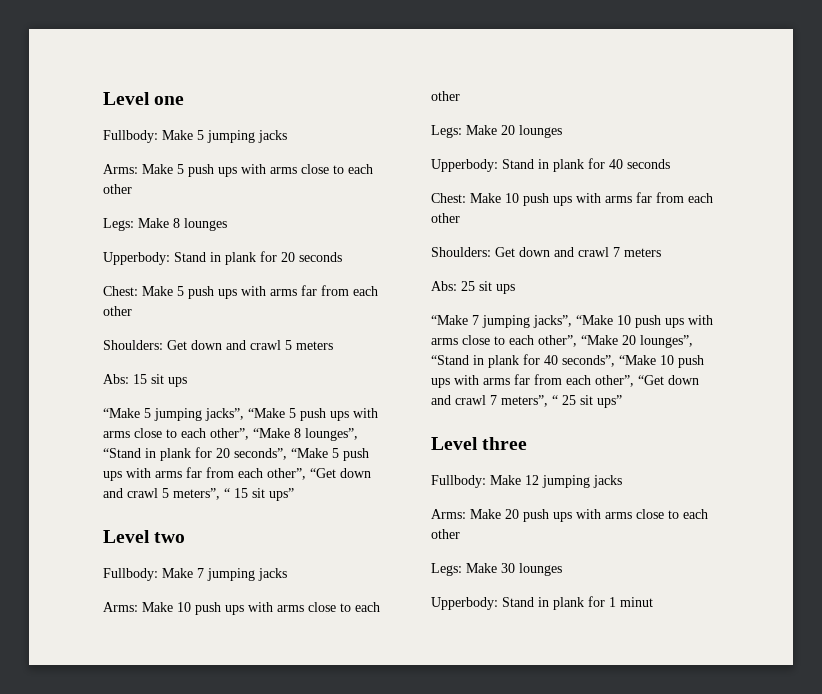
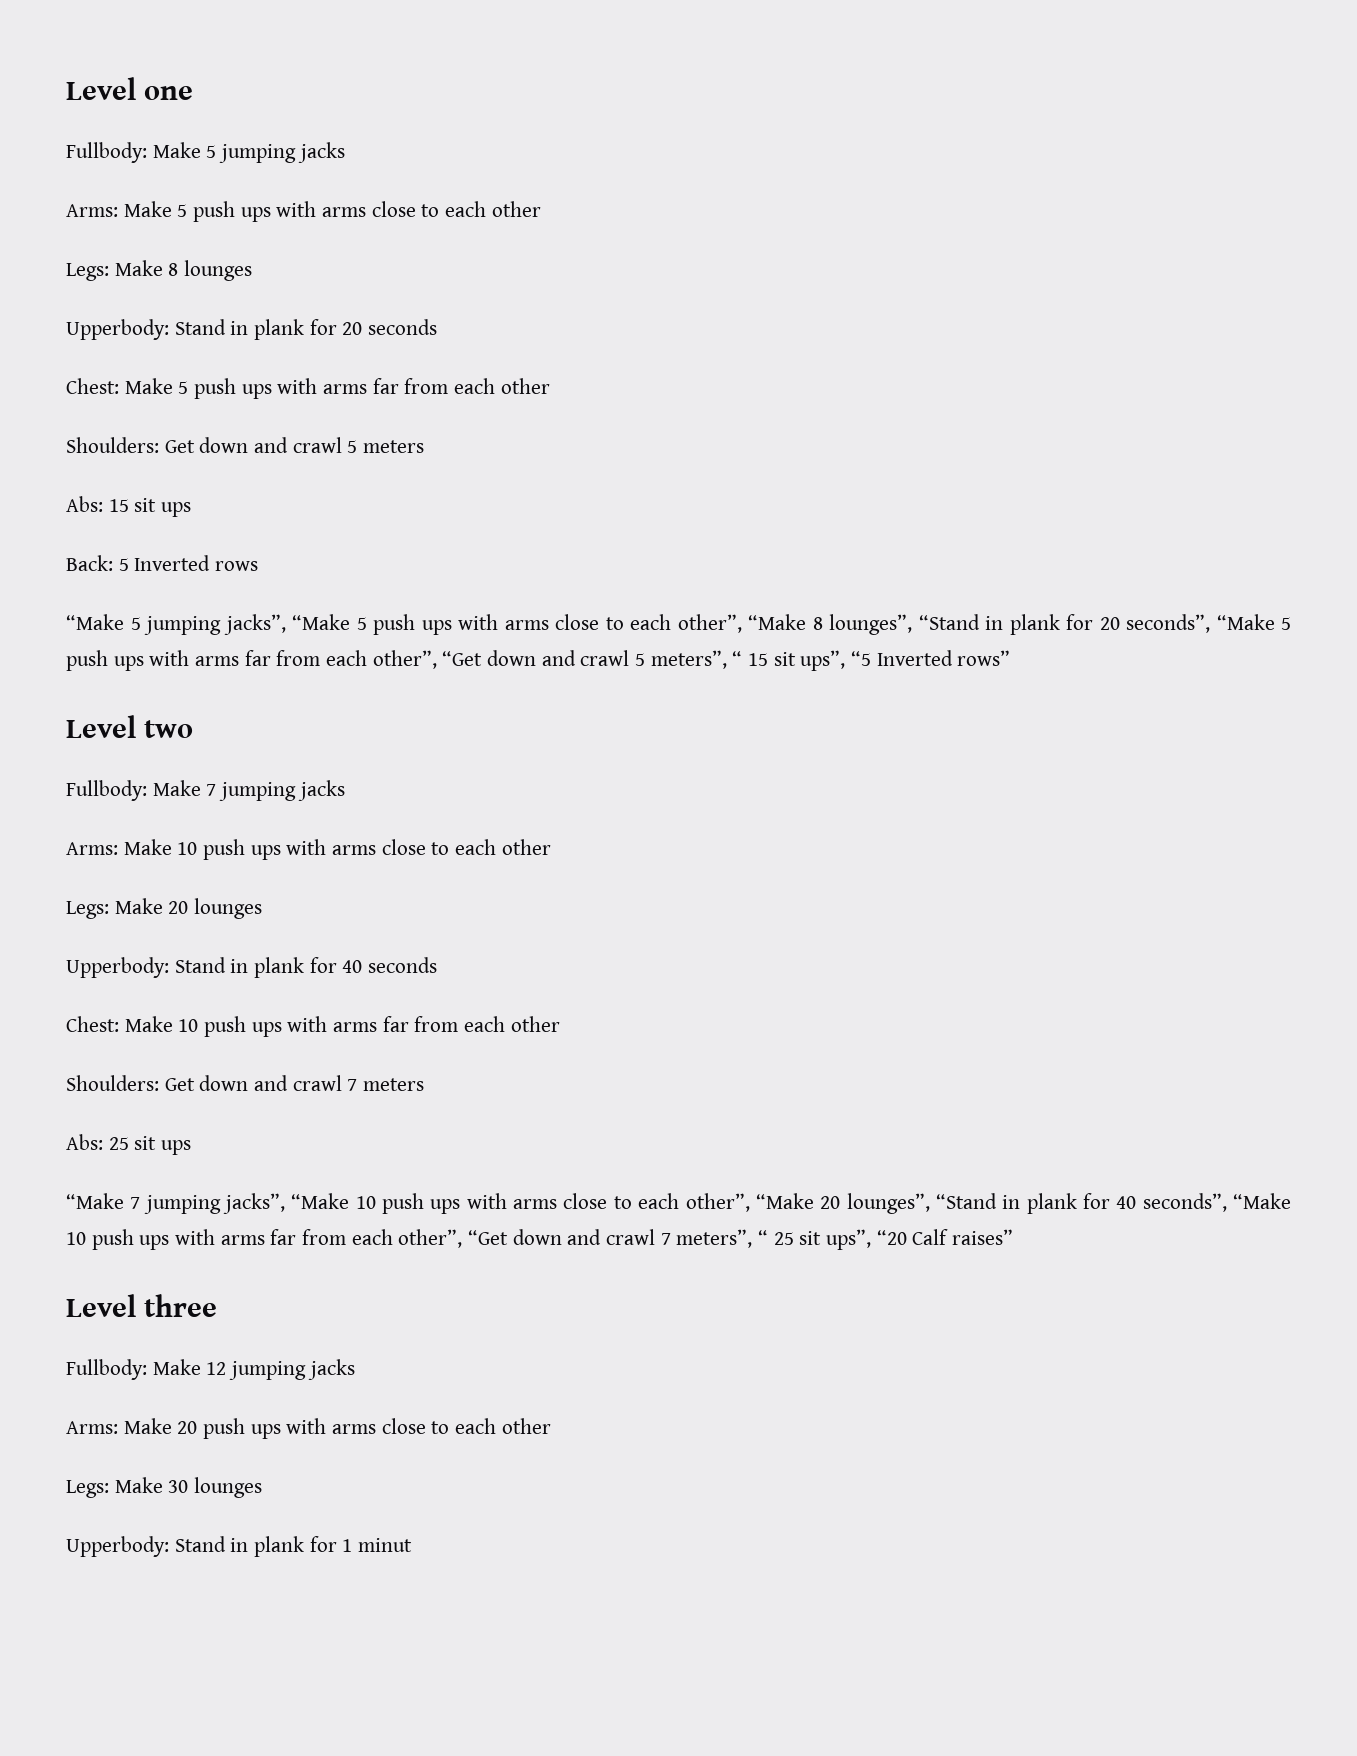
(187, 382) none -> [66,555,259,571] // Back: 5 Inverted rows
[269,488,294,501] ups” -> [800,650,1011,671] ups”, “5 Inverted rows”
[597,395,622,408] ups” -> [826,1229,1014,1250] ups”, “20 Calf raises”

